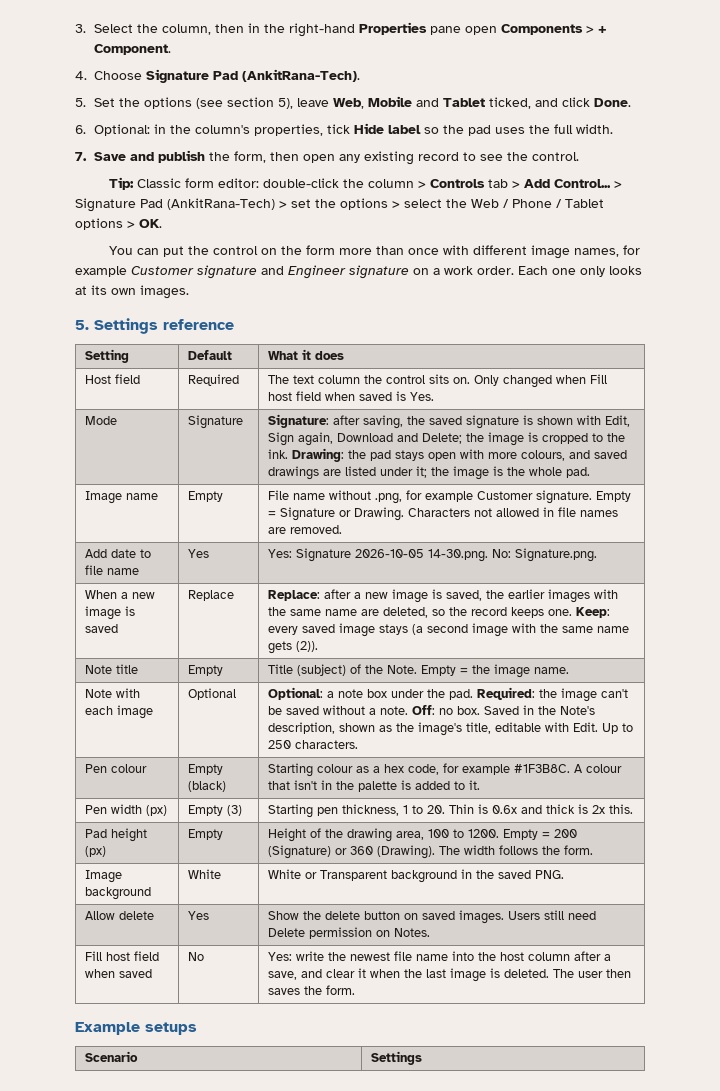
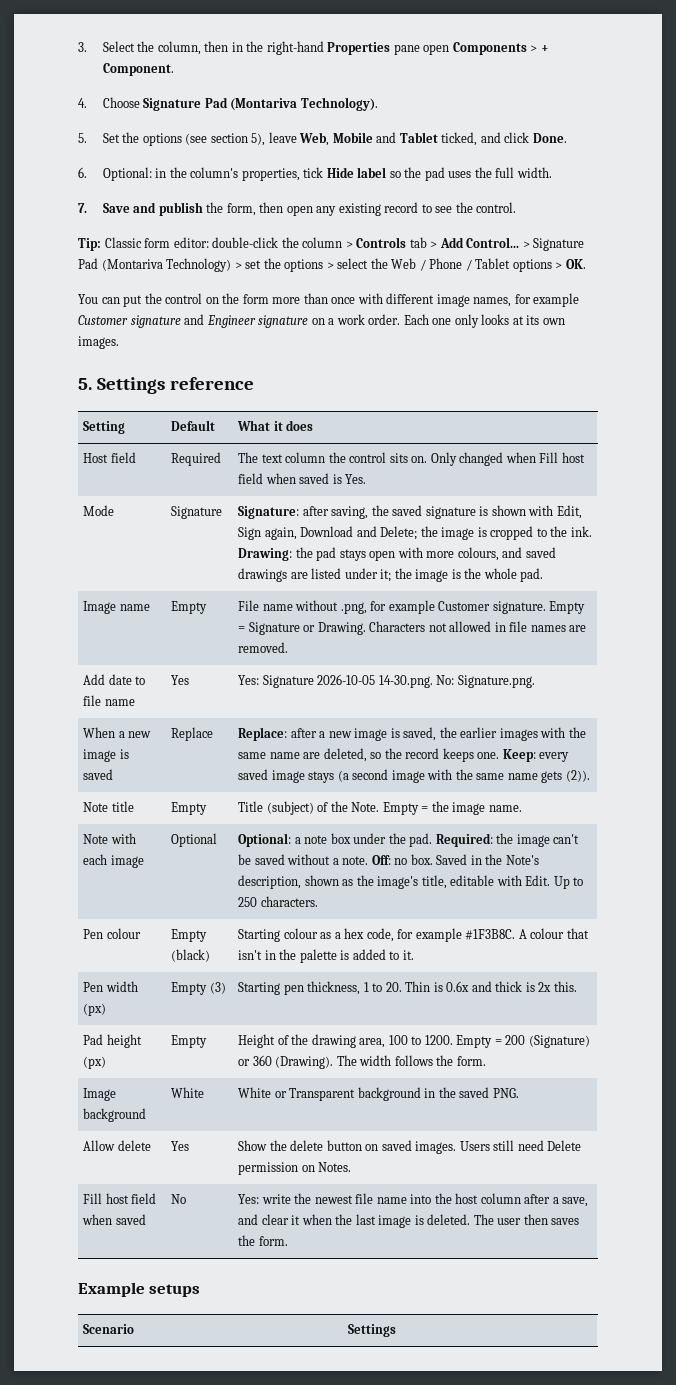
[242,69,360,82] (AnkitRana-Tech). -> [230,97,378,111] (Montariva Technology).
[167,198,275,210] (AnkitRana-Tech) -> [101,258,232,272] (Montariva Technology)

